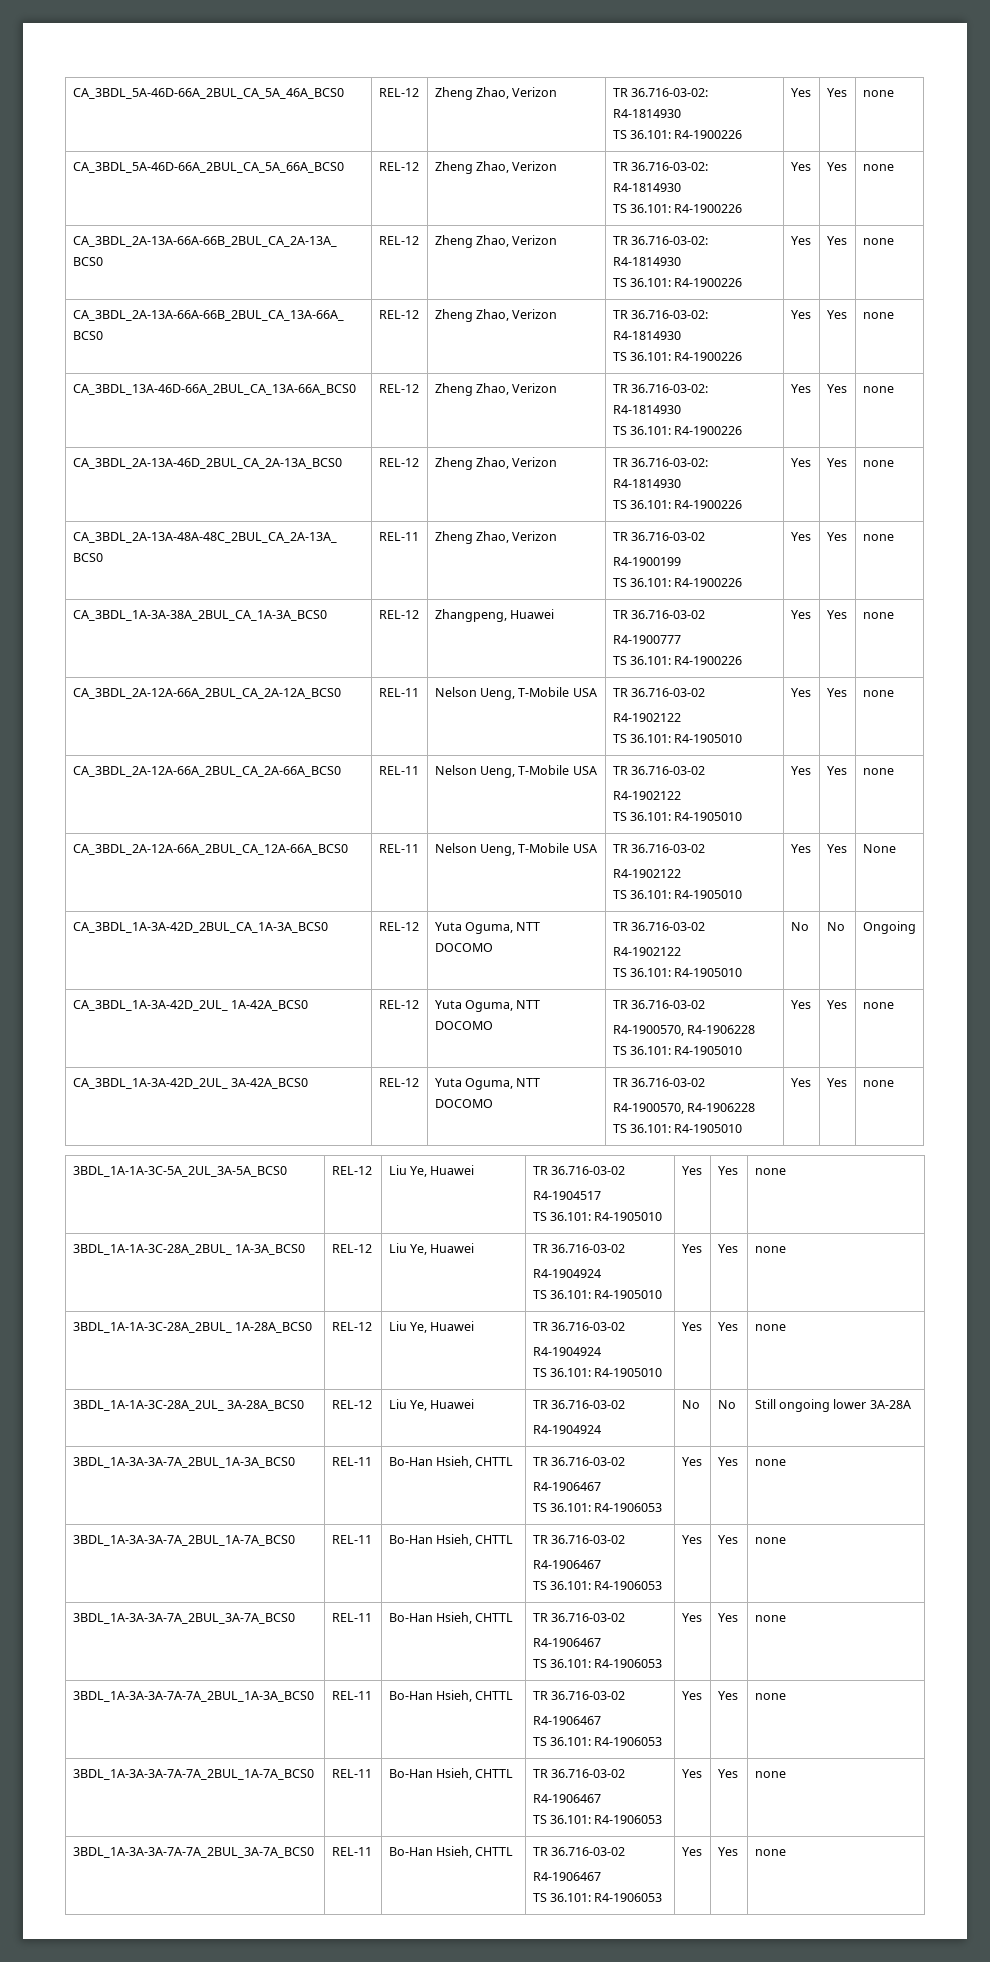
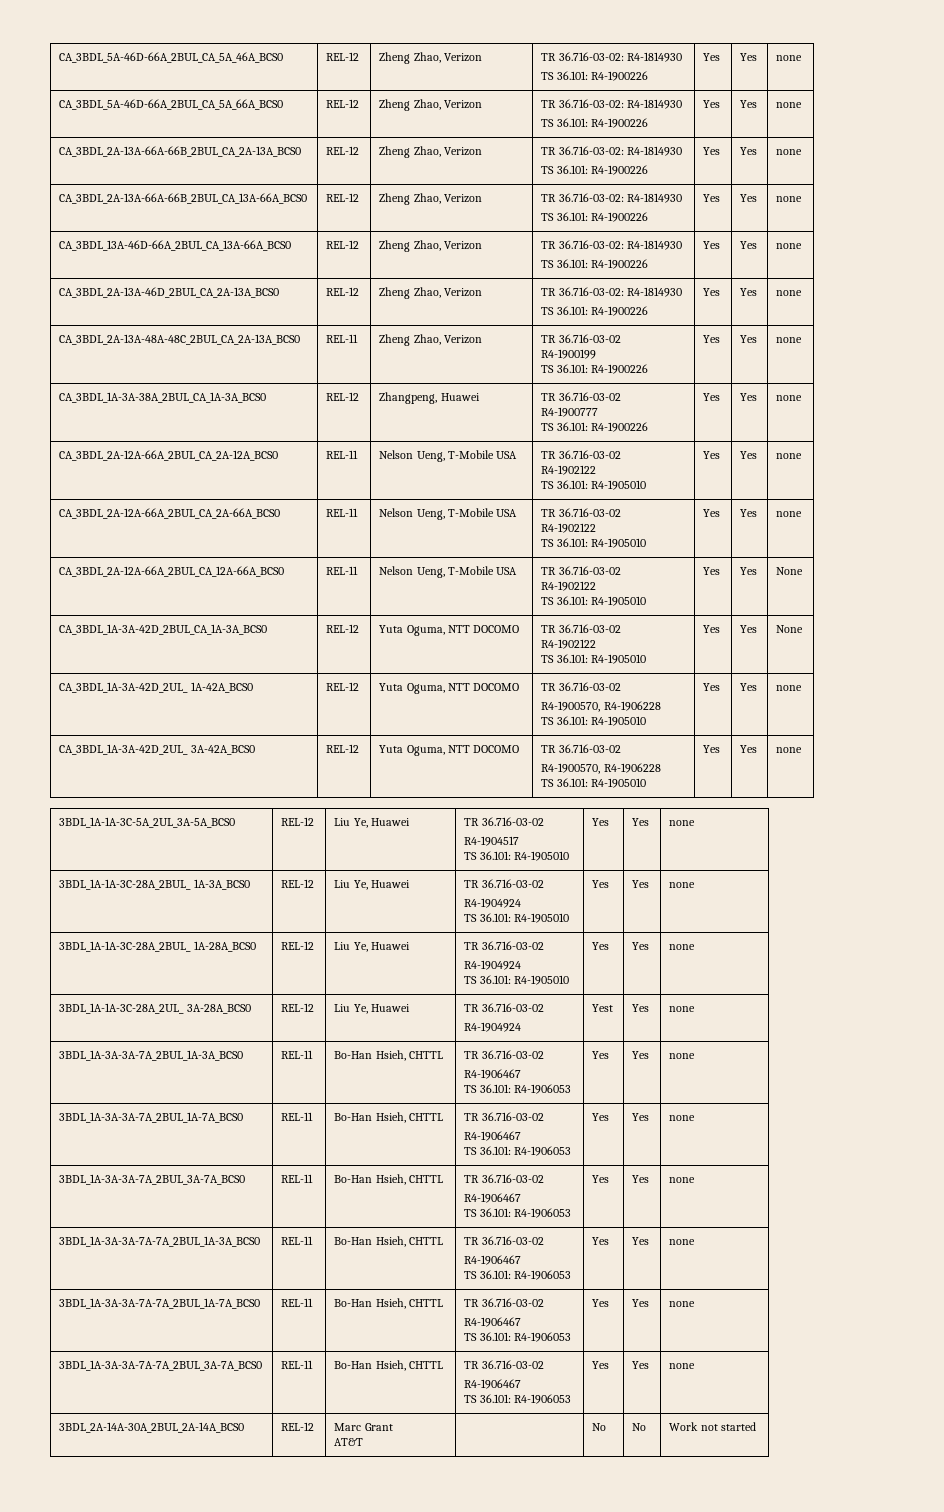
[790,922,809,931] [826,922,845,931] [862,921,916,934] No | No | Ongoing -> [703,625,721,633] [740,625,758,633] [776,625,804,633] Yes | Yes | None
[681,1400,700,1409] [717,1400,736,1409] [754,1399,911,1412] No | No | Still ongoing lower 3A-28A -> [592,1004,614,1012] [632,1004,650,1012] [669,1006,696,1012] Yest | Yes | none
(786, 1852) none -> [59,1422,245,1433] [281,1422,315,1431] [334,1423,393,1431] [334,1438,364,1446] [592,1423,607,1431] [632,1423,647,1431] [669,1422,756,1431] // 3BDL_2A-14A-30A_2BUL_2A-14A_BCS0 | REL-12 | Marc Grant // AT&T | | No | No | Work not started

